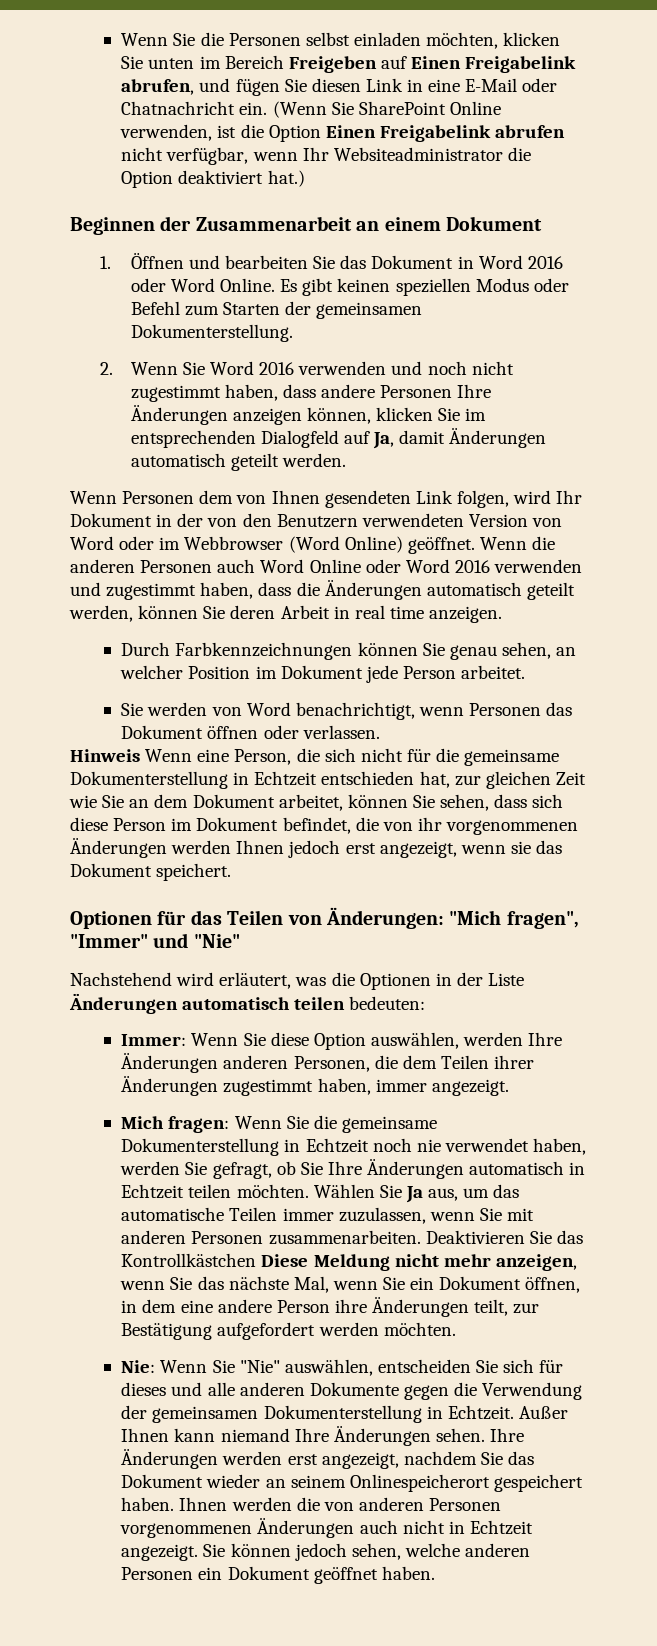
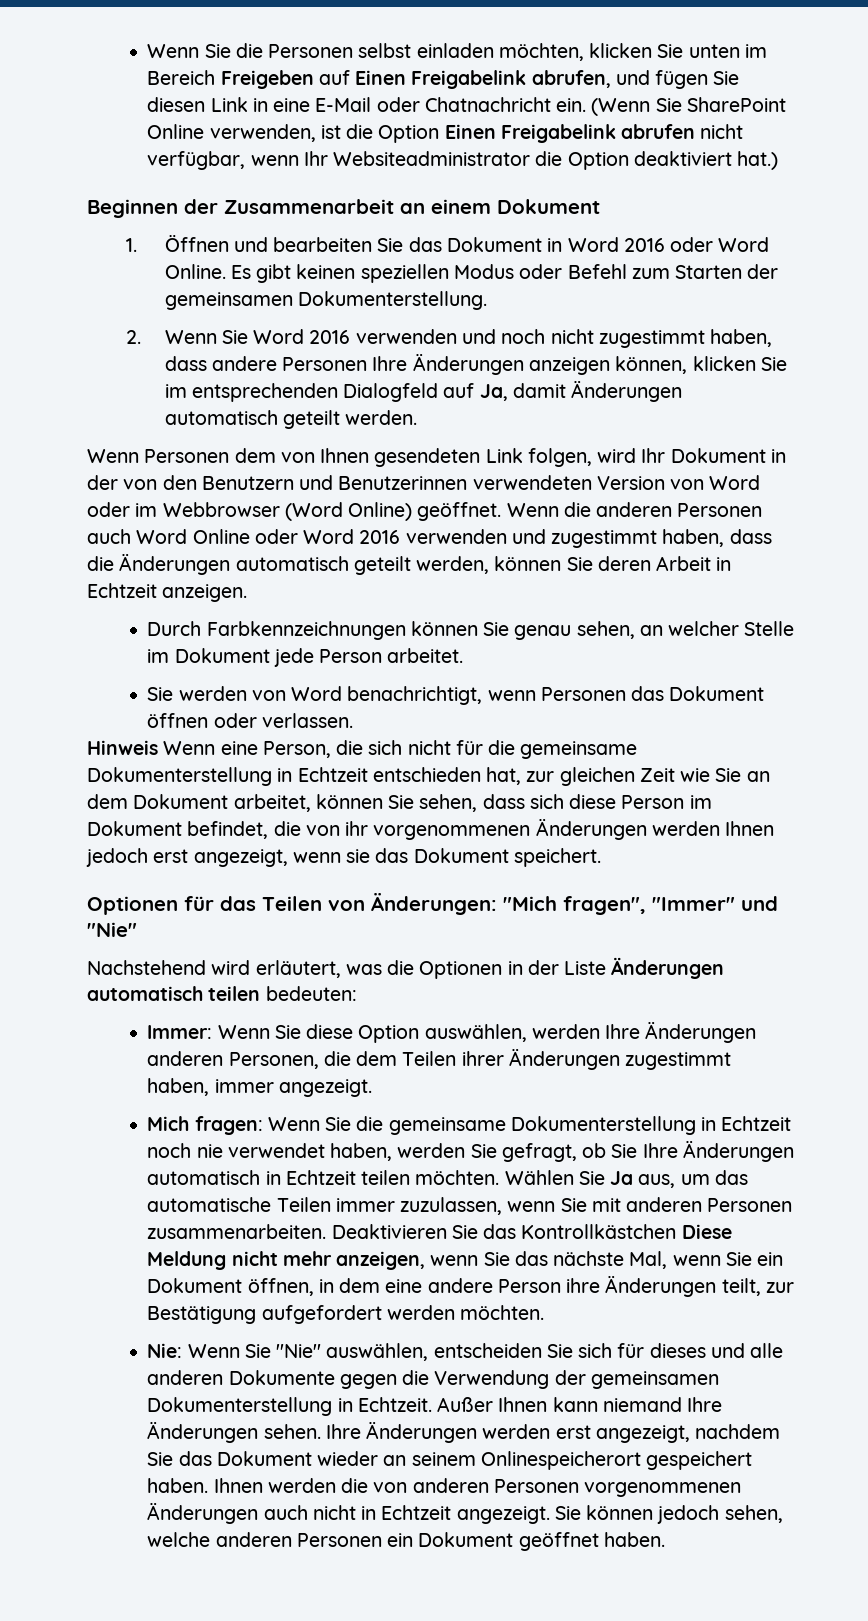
(358, 521) none -> [299,475,468,490] und Benutzerinnen
[354,605,424,619] real time -> [87,583,157,598] Echtzeit
[188,666,251,679] Position -> [744,621,795,636] Stelle

